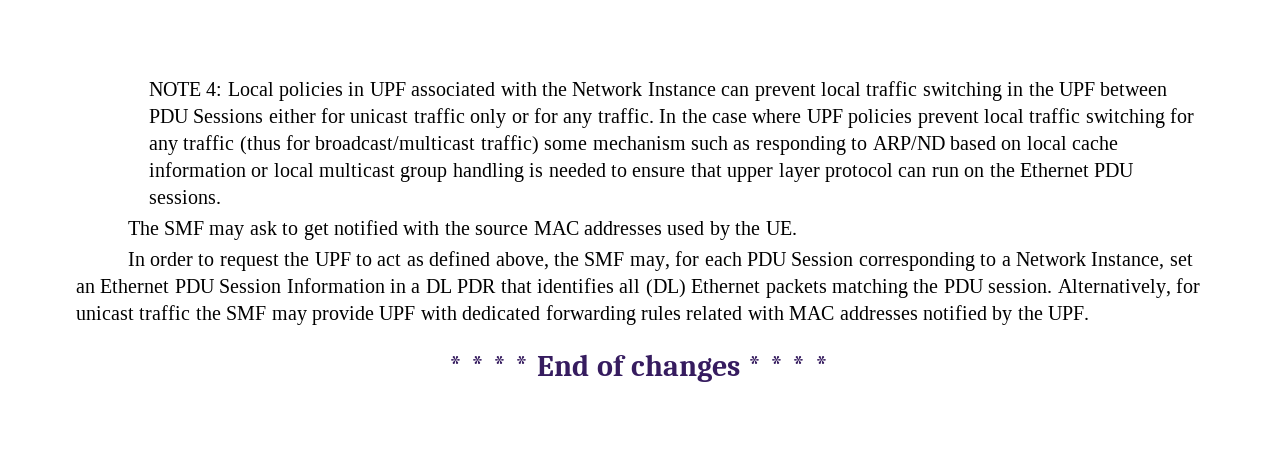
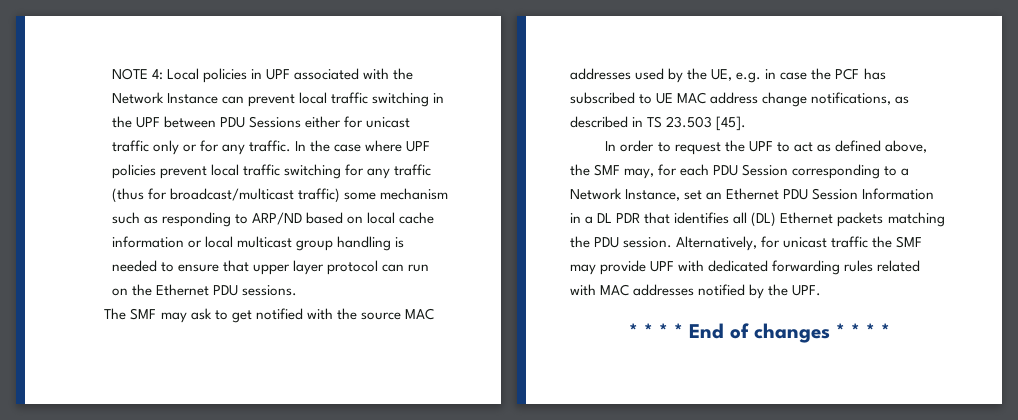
[765,221,797,235] UE. -> [711,68,886,83] [570,92,910,107] [570,116,747,131] UE, e.g. in case the PCF has subscribed to UE MAC address change notifications, as described in TS 23.503 [45].

